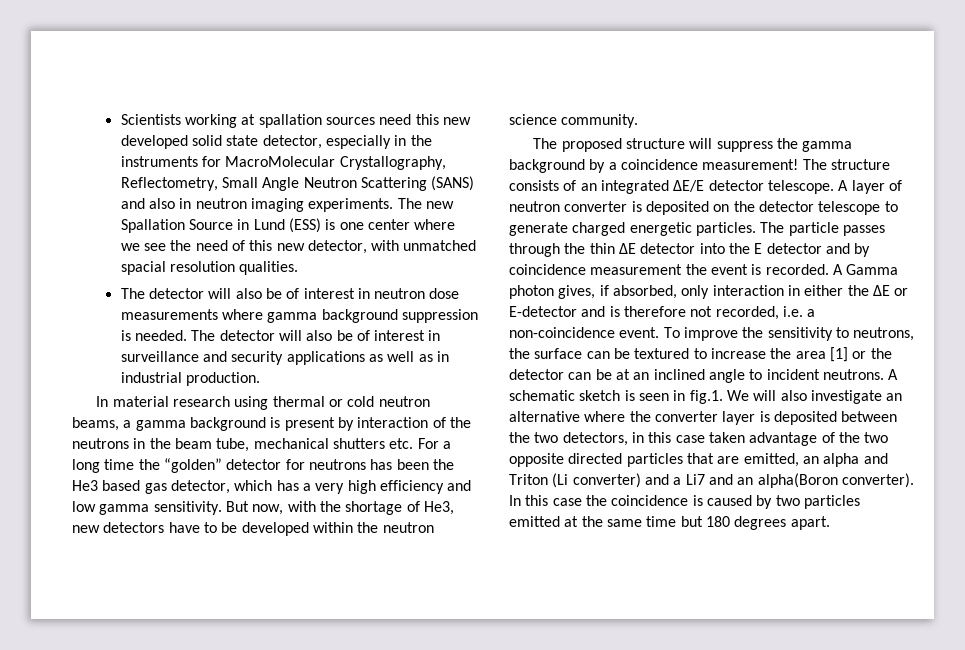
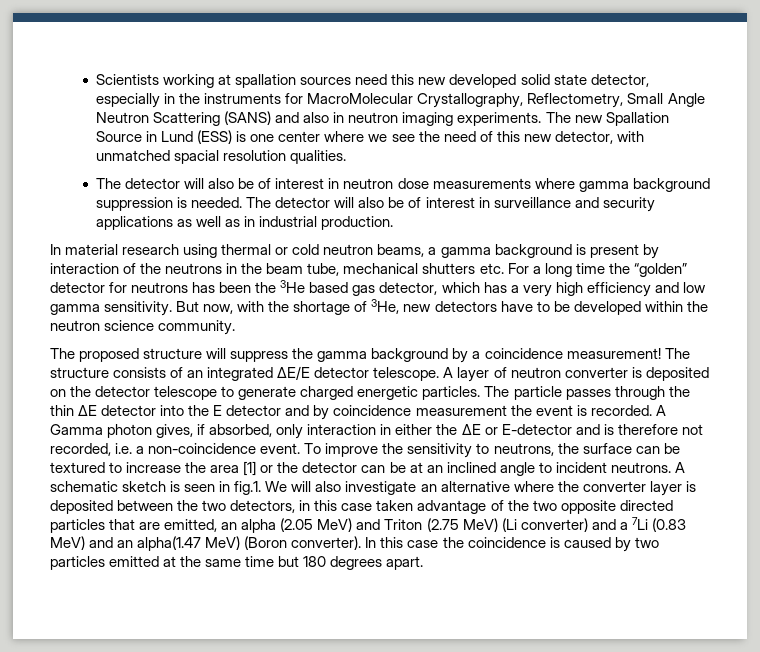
[72,480,98,491] He3 -> [280,280,306,293] 3He
[423,501,454,515] He3, -> [371,299,400,314] 3He,
[863,453,888,464] [509,473,838,488] and Triton (Li converter) and a Li7 and an alpha(Boron -> [280,517,686,532] [50,536,288,551] (2.05 MeV) and Triton (2.75 MeV) (Li converter) and a 7Li (0.83 MeV) and an alpha(1.47 MeV) (Boron

